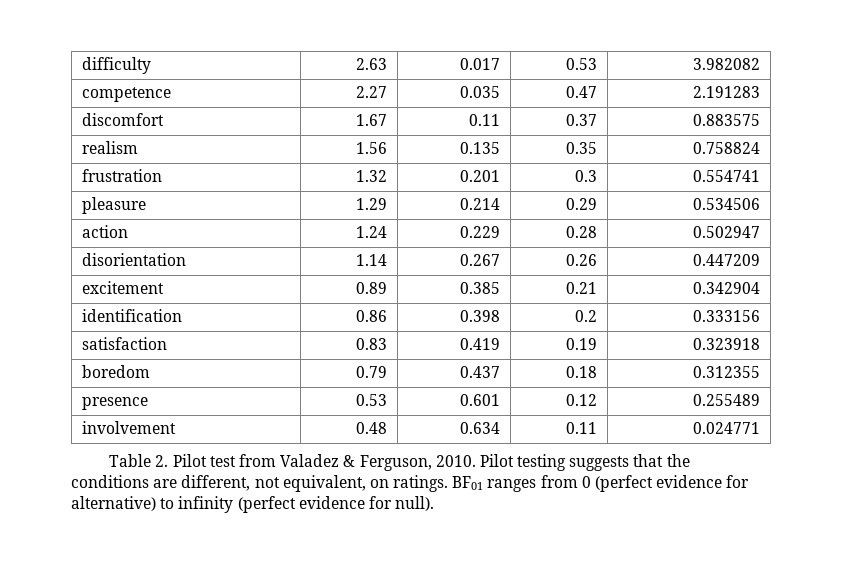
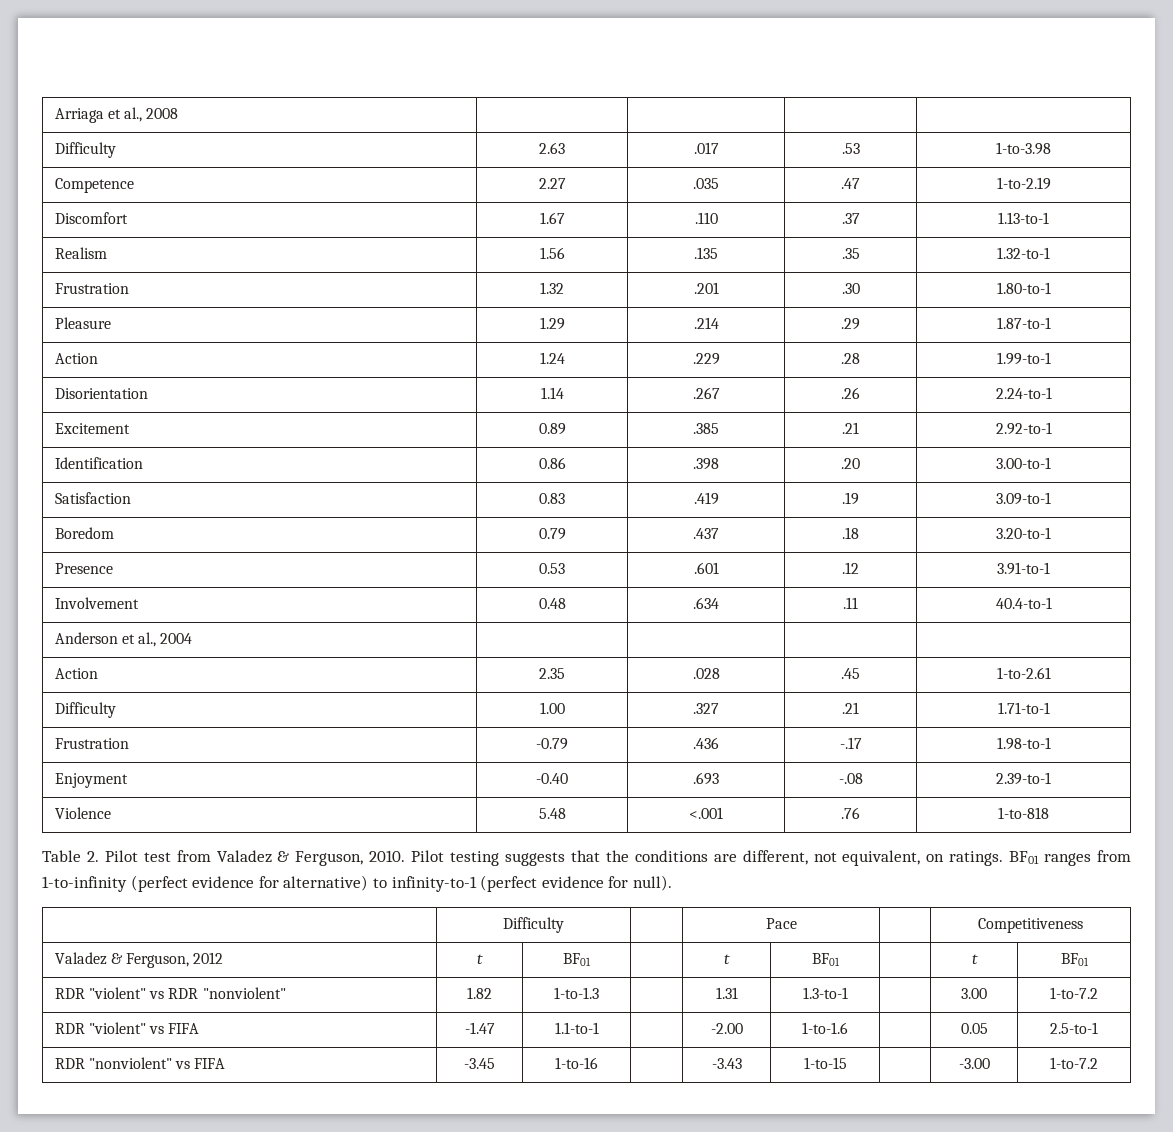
[81,57,151,74] [356,58,388,70] [460,58,501,70] [566,58,598,70] [693,58,761,70] [81,87,171,102] [356,86,388,98] [460,86,501,98] [566,86,598,98] [693,86,761,98] [81,113,164,126] [356,114,388,126] [469,114,501,126] [566,114,598,126] [693,114,761,126] [81,141,138,154] [356,142,388,154] [460,142,501,154] [566,142,598,154] [693,142,761,154] [81,169,162,182] [356,170,388,182] [460,170,501,182] [575,170,598,182] [693,170,761,182] [81,197,146,214] [356,198,388,210] [460,198,501,210] [566,198,598,210] [693,198,761,210] [81,225,128,238] [356,226,388,238] [460,226,501,238] [566,226,598,238] [693,226,761,238] [81,253,186,266] [356,254,388,266] [460,254,501,266] [566,254,598,266] [693,254,761,266] [81,281,164,294] [356,282,388,294] [460,282,501,294] [566,282,598,294] [693,282,761,294] [81,309,182,322] [356,310,388,322] [460,310,501,322] [575,310,598,322] [693,310,761,322] [81,337,167,350] [356,338,388,350] [460,338,501,350] [566,338,598,350] [693,338,761,350] [81,365,150,378] [356,366,388,378] [460,366,501,378] [566,366,598,378] [693,366,761,378] [81,397,148,410] [356,394,388,406] [460,394,501,406] [566,394,598,406] [693,394,761,406] [81,421,176,434] [356,422,388,434] [460,422,501,434] [566,422,598,434] [693,422,761,434] difficulty | 2.63 | 0.017 | 0.53 | 3.982082 // competence | 2.27 | 0.035 | 0.47 | 2.191283 // discomfort | 1.67 | 0.11 | 0.37 | 0.883575 // realism | 1.56 | 0.135 | 0.35 | 0.758824 // frustration | 1.32 | 0.201 | 0.3 | 0.554741 // pleasure | 1.29 | 0.214 | 0.29 | 0.534506 // action | 1.24 | 0.229 | 0.28 | 0.502947 // disorientation | 1.14 | 0.267 | 0.26 | 0.447209 // excitement | 0.89 | 0.385 | 0.21 | 0.342904 // identification | 0.86 | 0.398 | 0.2 | 0.333156 // satisfaction | 0.83 | 0.419 | 0.19 | 0.323918 // boredom | 0.79 | 0.437 | 0.18 | 0.312355 // presence | 0.53 | 0.601 | 0.12 | 0.255489 // involvement | 0.48 | 0.634 | 0.11 | 0.024771 -> [54,107,179,123] [54,142,116,158] [539,142,565,154] [693,142,719,154] [841,143,860,154] [996,142,1051,155] [54,178,134,193] [538,178,566,189] [693,178,719,189] [841,178,860,189] [996,177,1051,190] [54,212,128,224] [539,212,565,224] [694,212,718,224] [841,213,860,224] [998,212,1049,224] [54,247,107,259] [539,247,565,259] [694,247,718,259] [841,248,860,259] [997,247,1050,259] [54,283,129,294] [540,282,564,294] [693,282,719,294] [841,283,860,294] [996,282,1051,294] [54,317,111,329] [539,317,565,330] [693,317,719,329] [841,318,860,330] [996,317,1051,329] [54,353,98,364] [539,352,565,364] [692,353,720,365] [841,353,860,364] [996,352,1051,365] [54,388,148,399] [540,387,564,399] [692,387,720,399] [841,387,860,399] [995,387,1052,399] [54,423,130,434] [538,423,566,435] [693,423,719,434] [842,422,859,434] [995,422,1052,435] [54,457,143,469] [538,457,566,469] [693,458,719,470] [841,458,860,469] [996,457,1051,469] [54,492,131,504] [539,493,565,504] [693,492,719,505] [842,492,859,505] [996,492,1051,505] [54,527,114,539] [538,528,566,540] [693,528,719,539] [842,527,859,539] [996,527,1051,539] [54,563,113,574] [539,563,565,574] [693,562,719,574] [842,562,859,574] [997,562,1050,575] [54,597,139,609] [538,598,566,609] [693,597,719,609] [843,597,858,609] [995,597,1052,609] [54,632,193,647] [54,668,98,679] [539,668,565,679] [692,668,720,679] [841,668,860,679] [996,667,1051,679] [54,702,116,718] [539,702,565,714] [693,703,719,714] [842,702,859,714] [997,702,1050,714] [54,738,129,749] [536,738,568,750] [693,737,719,749] [839,737,862,749] [996,737,1051,750] [54,773,128,788] [536,773,568,784] [693,772,719,785] [838,773,863,784] [996,772,1051,785] [54,807,111,819] [538,808,566,819] [689,807,723,819] [841,807,860,819] [998,807,1049,819] Arriaga et al., 2008 | | | | // Difficulty | 2.63 | .017 | .53 | 1-to-3.98 // Competence | 2.27 | .035 | .47 | 1-to-2.19 // Discomfort | 1.67 | .110 | .37 | 1.13-to-1 // Realism | 1.56 | .135 | .35 | 1.32-to-1 // Frustration | 1.32 | .201 | .30 | 1.80-to-1 // Pleasure | 1.29 | .214 | .29 | 1.87-to-1 // Action | 1.24 | .229 | .28 | 1.99-to-1 // Disorientation | 1.14 | .267 | .26 | 2.24-to-1 // Excitement | 0.89 | .385 | .21 | 2.92-to-1 // Identification | 0.86 | .398 | .20 | 3.00-to-1 // Satisfaction | 0.83 | .419 | .19 | 3.09-to-1 // Boredom | 0.79 | .437 | .18 | 3.20-to-1 // Presence | 0.53 | .601 | .12 | 3.91-to-1 // Involvement | 0.48 | .634 | .11 | 40.4-to-1 // Anderson et al., 2004 | | | | // Action | 2.35 | .028 | .45 | 1-to-2.61 // Difficulty | 1.00 | .327 | .21 | 1.71-to-1 // Frustration | -0.79 | .436 | -.17 | 1.98-to-1 // Enjoyment | -0.40 | .693 | -.08 | 2.39-to-1 // Violence | 5.48 | <.001 | .76 | 1-to-818
[581,476,591,488] 0 -> [42,876,127,892] 1-to-infinity
[178,496,234,513] infinity -> [391,876,477,892] infinity-to-1
(435, 503) none -> [503,917,564,933] [765,918,797,929] [978,918,1083,933] [54,952,224,968] [477,954,483,964] [563,953,591,966] [724,954,730,964] [811,953,840,966] [971,954,978,964] [1060,953,1089,966] [54,987,286,999] [467,987,492,999] [554,987,599,999] [715,987,738,999] [802,987,848,999] [961,988,987,999] [1050,987,1098,999] [54,1022,200,1034] [464,1022,495,1034] [554,1022,599,1034] [710,1023,743,1034] [802,1022,848,1034] [960,1023,988,1034] [1050,1022,1098,1034] [54,1057,226,1069] [464,1058,495,1069] [555,1057,598,1069] [711,1058,742,1069] [803,1057,847,1069] [958,1058,990,1069] [1050,1057,1098,1069] // | Difficulty | | Pace | | Competitiveness // Valadez & Ferguson, 2012 | t | BF01 | | t | BF01 | | t | BF01 // RDR "violent" vs RDR "nonviolent" | 1.82 | 1-to-1.3 | | 1.31 | 1.3-to-1 | | 3.00 | 1-to-7.2 // RDR "violent" vs FIFA | -1.47 | 1.1-to-1 | | -2.00 | 1-to-1.6 | | 0.05 | 2.5-to-1 // RDR "nonviolent" vs FIFA | -3.45 | 1-to-16 | | -3.43 | 1-to-15 | | -3.00 | 1-to-7.2

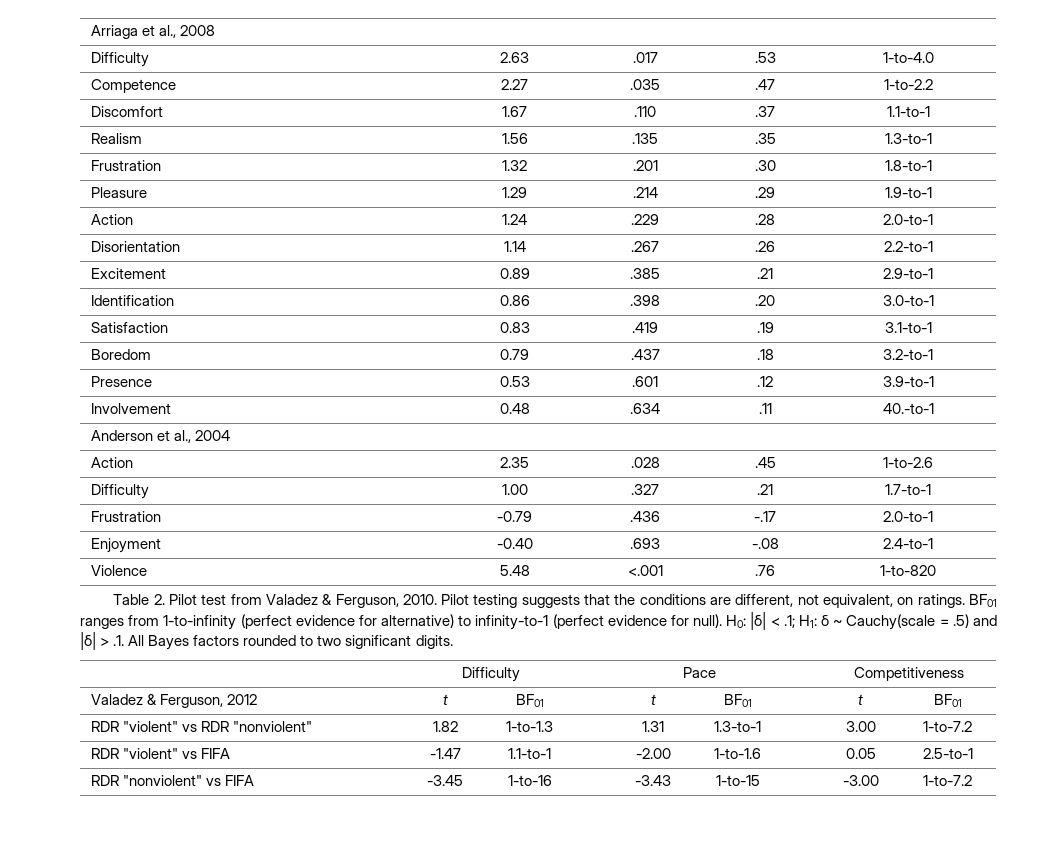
[996,142,1051,155] 1-to-3.98 -> [882,52,934,63] 1-to-4.0
[996,177,1051,190] 1-to-2.19 -> [883,79,933,90] 1-to-2.2
[998,212,1049,224] 1.13-to-1 -> [886,106,930,117] 1.1-to-1
[997,247,1050,259] 1.32-to-1 -> [884,133,932,144] 1.3-to-1
[996,282,1051,294] 1.80-to-1 -> [884,160,932,171] 1.8-to-1
[996,317,1051,329] 1.87-to-1 -> [884,187,932,198] 1.9-to-1
[996,352,1051,365] 1.99-to-1 -> [883,214,933,225] 2.0-to-1
[995,387,1052,399] 2.24-to-1 -> [883,241,933,252] 2.2-to-1
[995,422,1052,435] 2.92-to-1 -> [883,268,933,279] 2.9-to-1
[996,457,1051,469] 3.00-to-1 -> [882,295,934,306] 3.0-to-1
[996,492,1051,505] 3.09-to-1 -> [884,322,932,333] 3.1-to-1
[996,527,1051,539] 3.20-to-1 -> [883,349,933,360] 3.2-to-1
[997,562,1050,575] 3.91-to-1 -> [882,376,934,387] 3.9-to-1
[995,597,1052,609] 40.4-to-1 -> [882,403,934,414] 40.-to-1
[996,667,1051,679] 1-to-2.61 -> [883,457,933,468] 1-to-2.6
[997,702,1050,714] 1.71-to-1 -> [885,484,931,495] 1.7-to-1
[996,737,1051,750] 1.98-to-1 -> [883,511,933,522] 2.0-to-1
[996,772,1051,785] 2.39-to-1 -> [883,538,933,549] 2.4-to-1
[998,807,1049,819] 1-to-818 -> [880,565,936,576] 1-to-820
(672, 883) none -> [726,612,997,630] [80,632,453,650] H0: |δ| < .1; H1: δ ~ Cauchy(scale = .5) and |δ| > .1. All Bayes factors rounded to two significant digits.

